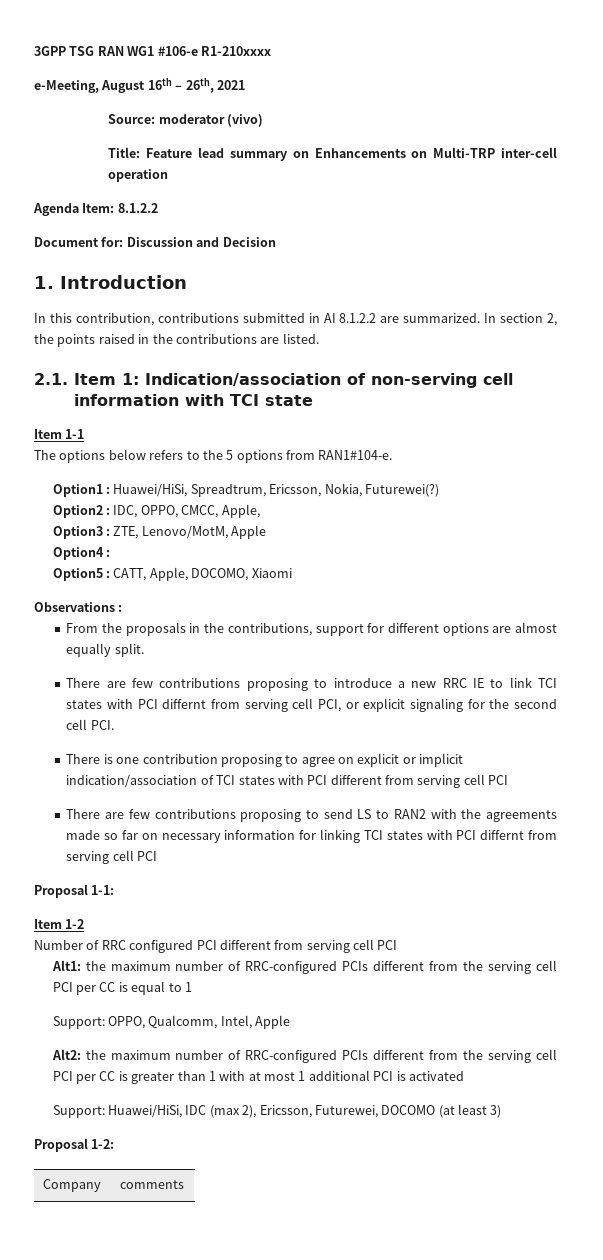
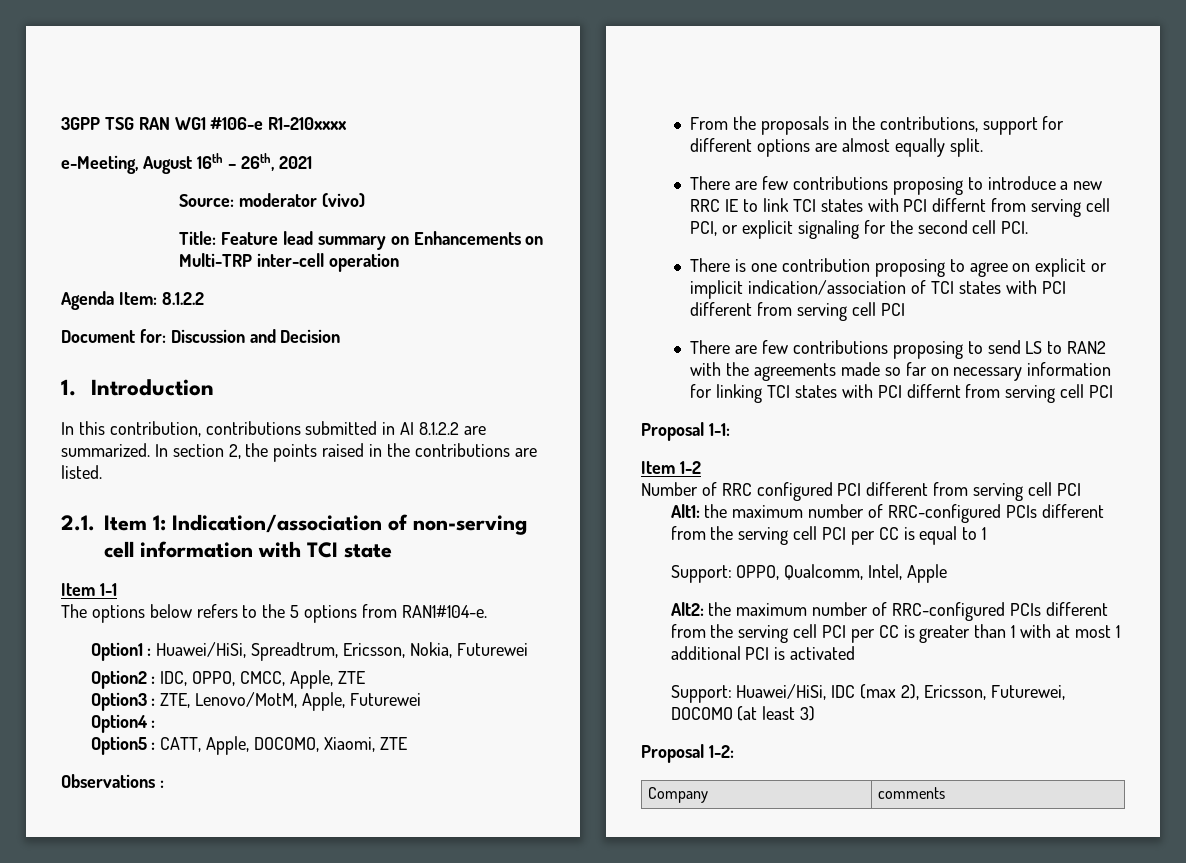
[364,484,439,497] Futurewei(?) -> [456,643,528,656] Futurewei
(260, 511) none -> [337,671,365,684] ZTE
[231,525,267,539] Apple -> [302,692,421,711] Apple, Futurewei
[251,568,292,578] Xiaomi -> [323,737,407,752] Xiaomi, ZTE

